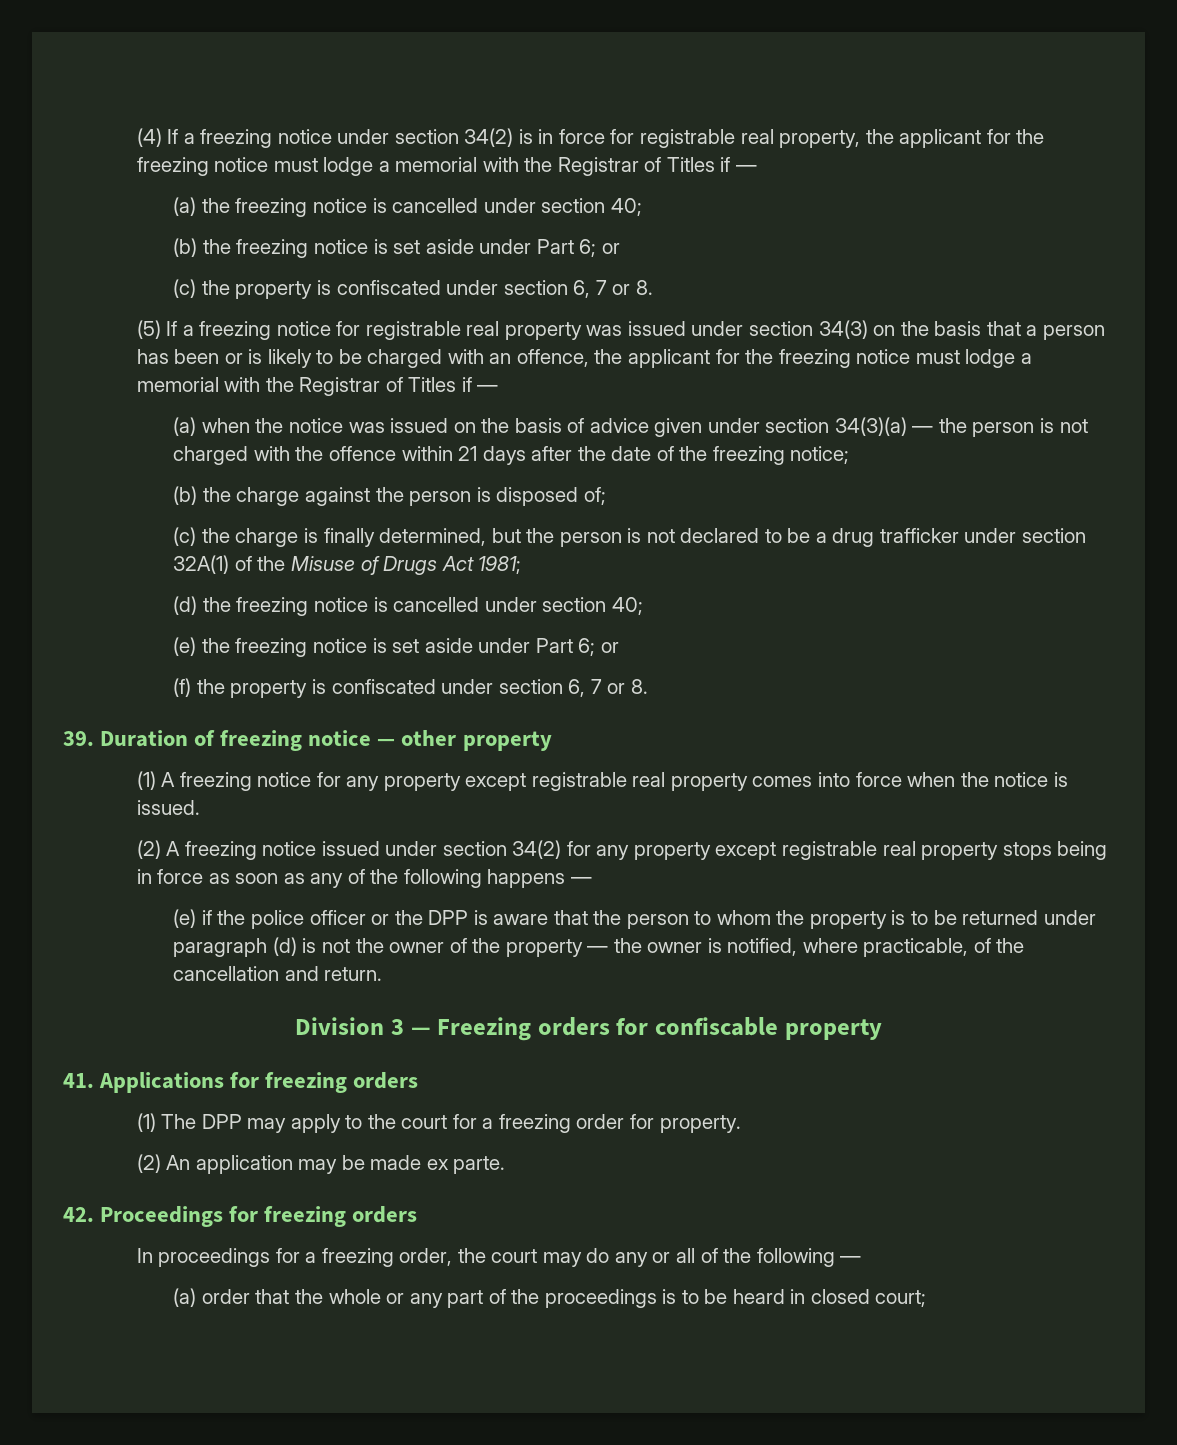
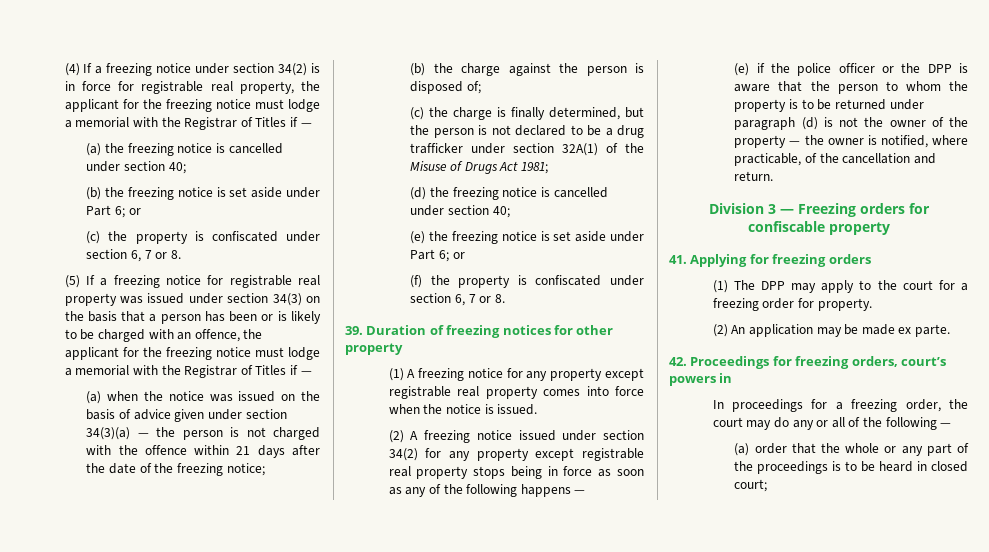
[308,730,396,746] notice — -> [502,325,573,335] notices for
[99,1072,225,1093] Applications -> [690,254,748,267] Applying
[352,1206,418,1223] orders -> [851,356,946,367] [669,373,733,386] orders, court’s powers in

